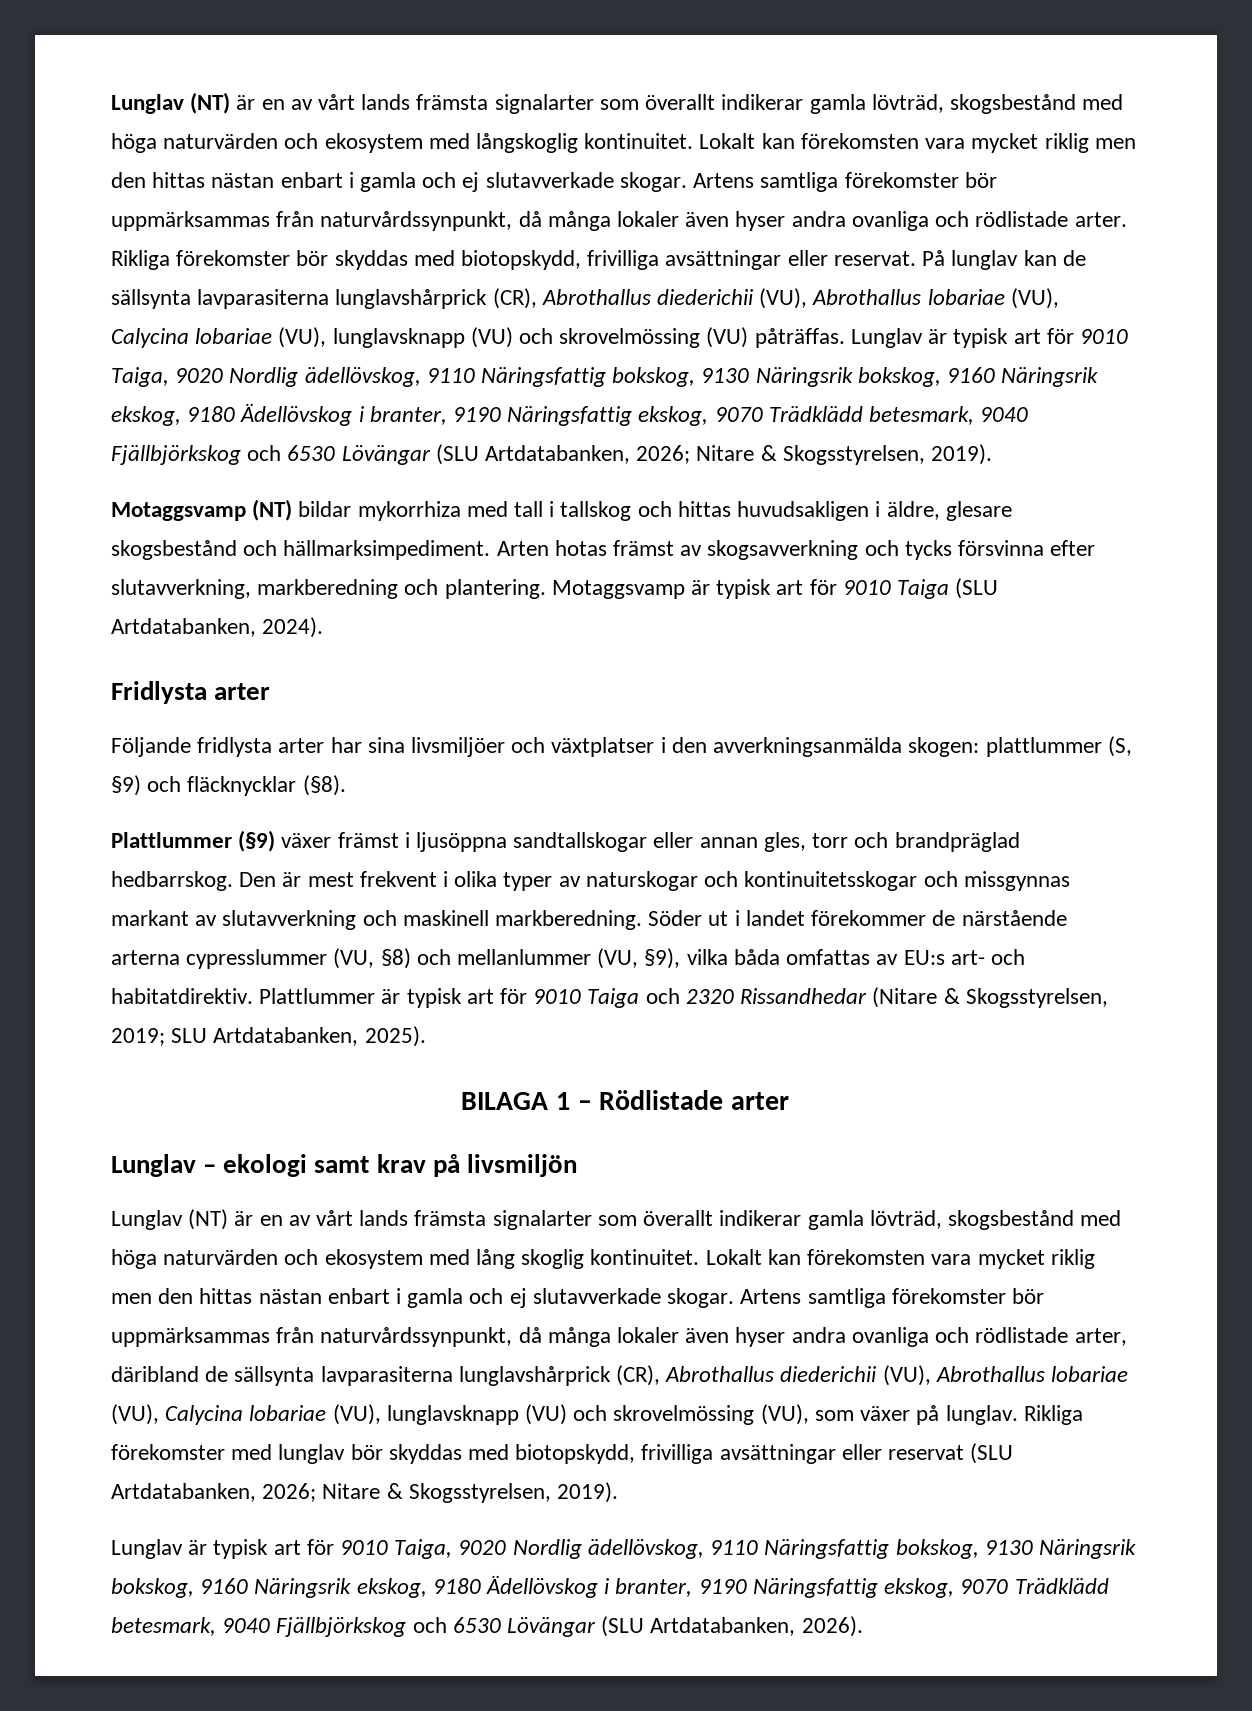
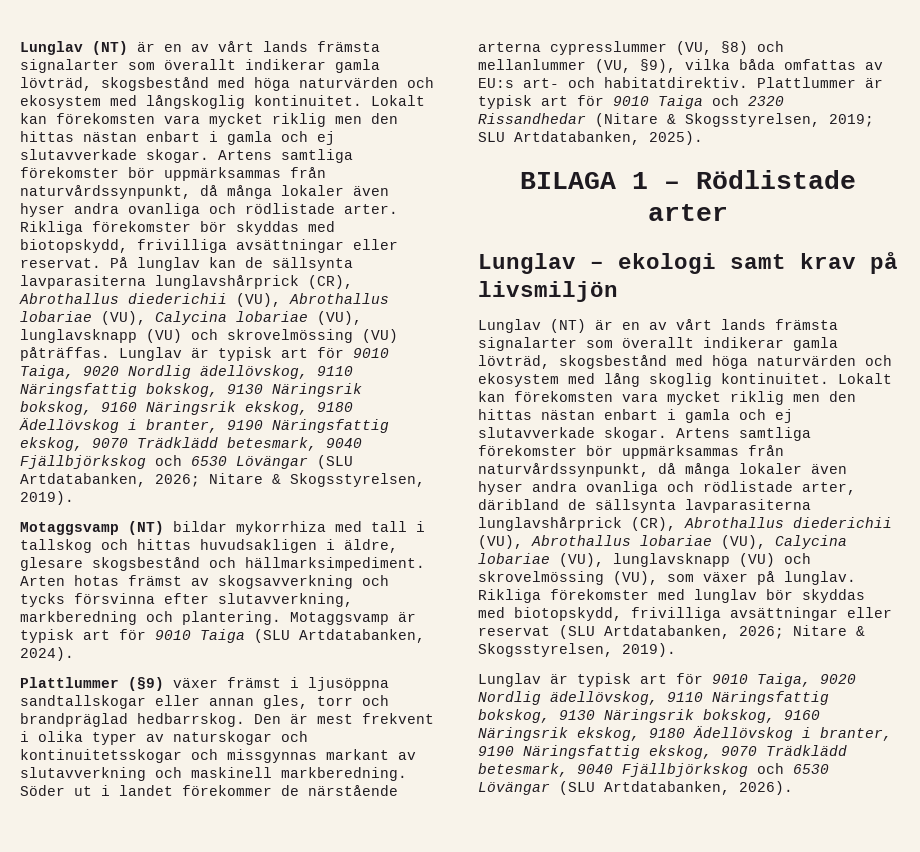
[111,681,271,704] [111,736,1132,757] [111,775,346,796] // Fridlysta arter // Följande fridlysta arter har sina livsmiljöer och växtplatser i den avverkningsanmälda skogen: plattlummer (S, §9) och fläcknycklar (§8). -> (74, 654) none

